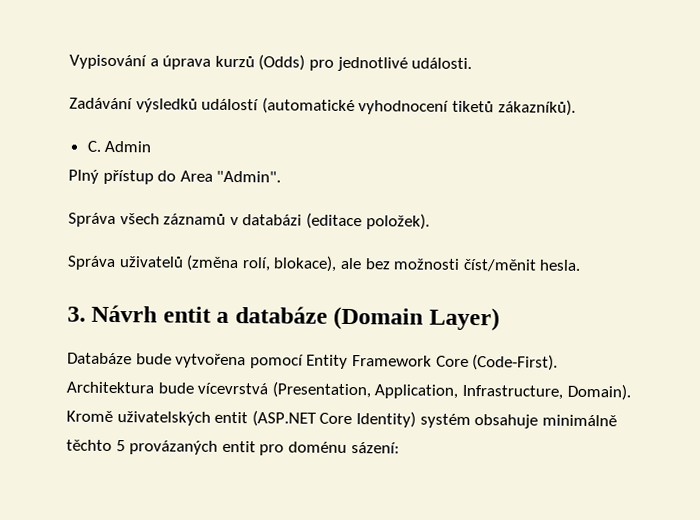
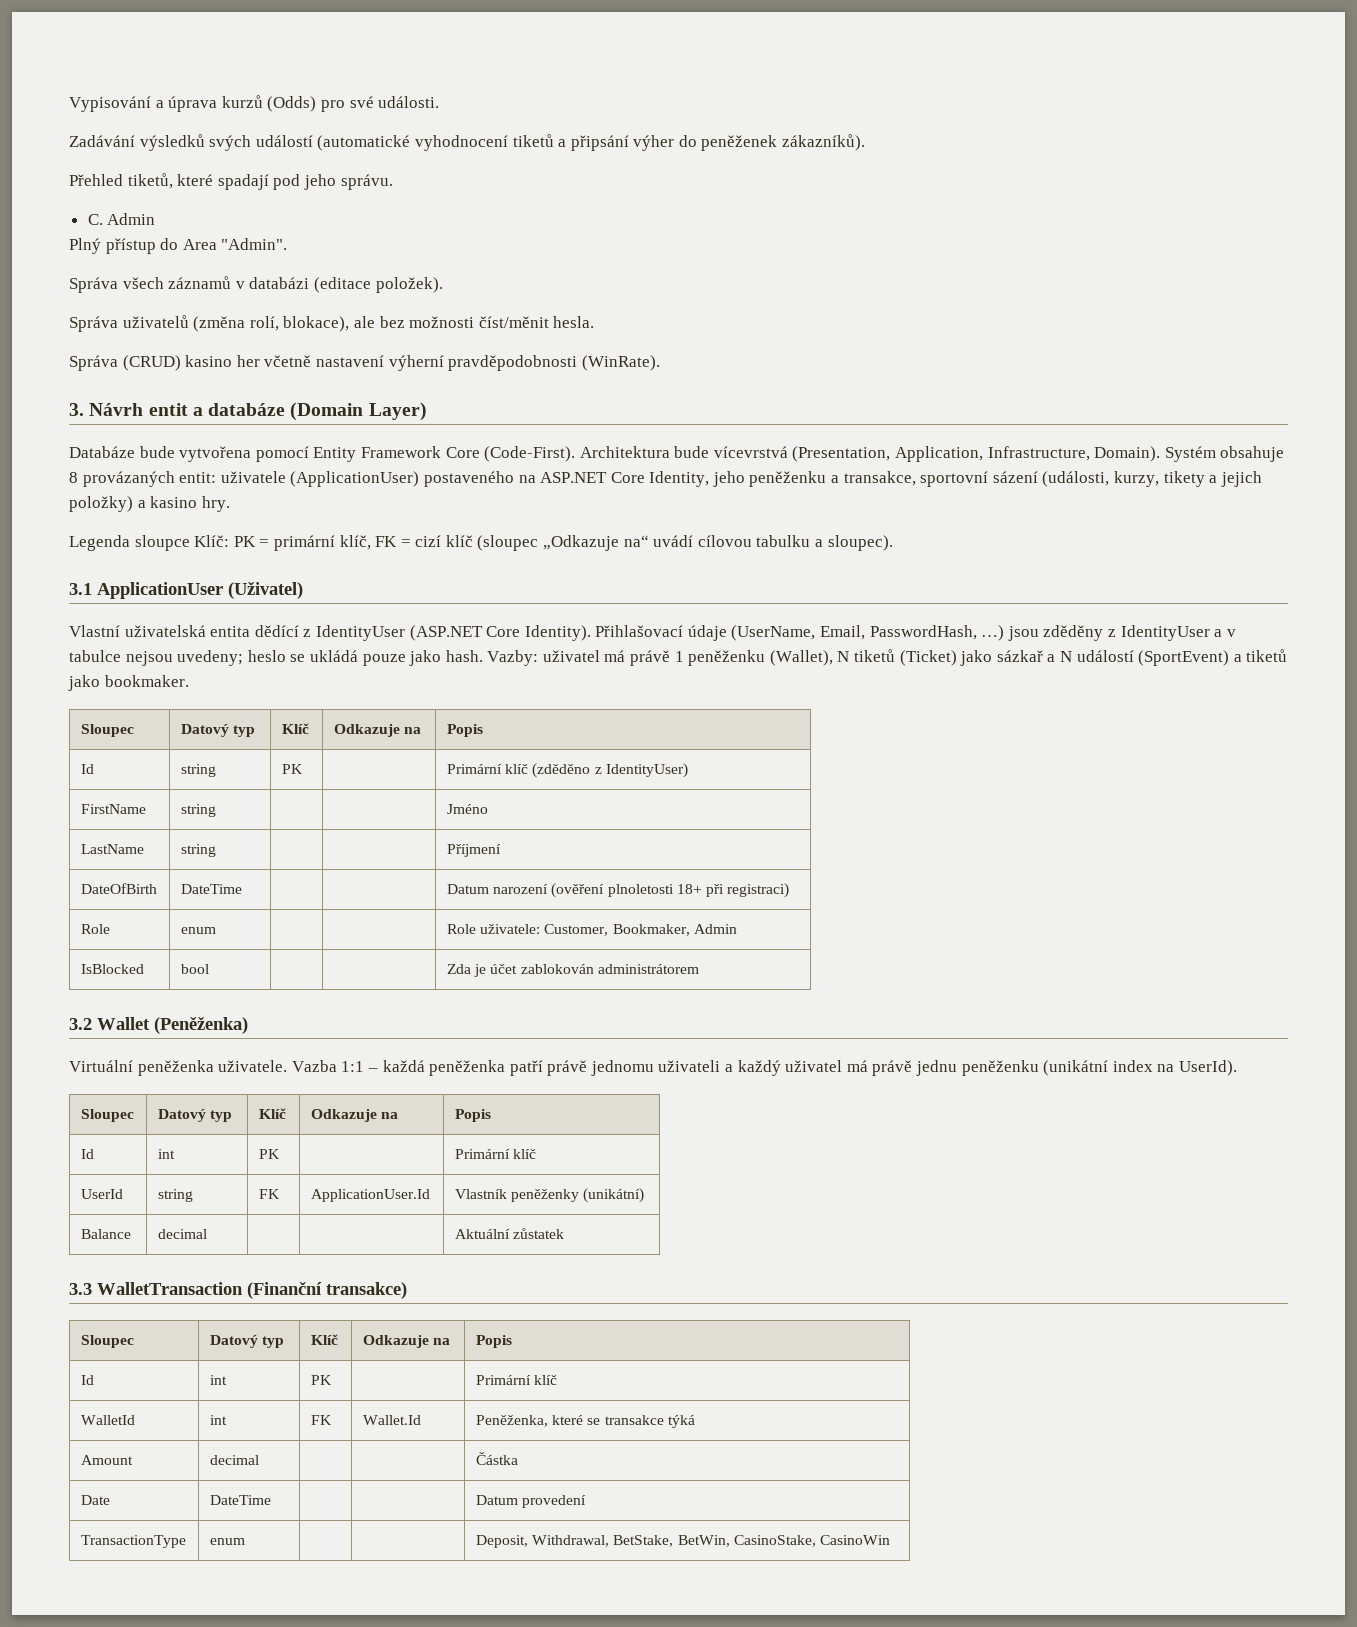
[336,56,408,72] jednotlivé -> [349,96,374,108] své
(198, 105) none -> [209,135,252,151] svých
[497,99,576,116] zákazníků). -> [558,134,866,151] [69,173,393,190] a připsání výher do peněženek zákazníků). // Přehled tiketů, které spadají pod jeho správu.
(582, 265) none -> [69,355,660,371] // Správa (CRUD) kasino her včetně nastavení výherní pravděpodobnosti (WinRate).
[66,410,617,429] [66,439,400,456] Kromě uživatelských entit (ASP.NET Core Identity) systém obsahuje minimálně těchto 5 provázaných entit pro doménu sázení: -> [1164,446,1285,462] [69,471,1262,487] [69,496,230,512] [69,535,893,551] [69,582,303,599] [69,625,1236,641] [69,649,1288,666] [68,675,189,691] [80,724,134,737] [180,724,256,737] [281,723,309,734] [333,724,422,737] [446,724,483,737] [80,764,94,774] [180,764,216,777] [281,764,303,774] [446,763,688,778] [80,804,146,814] [180,804,216,817] [446,804,488,814] [80,844,144,854] [180,844,216,857] [446,844,501,857] [80,883,157,894] [180,884,242,894] [446,883,790,898] [80,924,110,934] [180,927,216,934] [446,924,737,936] [80,964,144,974] [180,964,209,974] [446,964,699,977] [69,1017,248,1034] [69,1060,1237,1076] [80,1109,134,1122] [157,1109,233,1122] [258,1108,286,1119] [310,1109,399,1122] [454,1109,491,1122] [80,1149,94,1159] [157,1149,175,1159] [258,1149,280,1159] [454,1149,537,1159] [80,1189,123,1199] [157,1189,193,1202] [258,1189,280,1199] [310,1189,430,1202] [454,1188,645,1203] [80,1229,131,1239] [157,1229,207,1239] [454,1228,565,1239] [69,1282,407,1299] [80,1335,134,1348] [209,1335,285,1348] [310,1334,338,1345] [362,1335,451,1348] [475,1335,512,1348] [80,1375,94,1385] [209,1375,227,1385] [310,1375,332,1385] [475,1375,558,1385] [80,1415,135,1425] [209,1415,227,1425] [310,1415,332,1425] [362,1415,421,1425] [475,1415,695,1428] [80,1455,133,1465] [209,1455,259,1465] [475,1452,518,1465] [80,1495,110,1505] [209,1495,271,1505] [475,1495,587,1508] [80,1535,186,1548] [209,1538,245,1545] [475,1535,890,1548] Systém obsahuje 8 provázaných entit: uživatele (ApplicationUser) postaveného na ASP.NET Core Identity, jeho peněženku a transakce, sportovní sázení (události, kurzy, tikety a jejich položky) a kasino hry. // Legenda sloupce Klíč: PK = primární klíč, FK = cizí klíč (sloupec „Odkazuje na“ uvádí cílovou tabulku a sloupec). // 3.1 ApplicationUser (Uživatel) // Vlastní uživatelská entita dědící z IdentityUser (ASP.NET Core Identity). Přihlašovací údaje (UserName, Email, PasswordHash, …) jsou zděděny z IdentityUser a v tabulce nejsou uvedeny; heslo se ukládá pouze jako hash. Vazby: uživatel má právě 1 peněženku (Wallet), N tiketů (Ticket) jako sázkař a N událostí (SportEvent) a tiketů jako bookmaker. // Sloupec | Datový typ | Klíč | Odkazuje na | Popis // Id | string | PK | | Primární klíč (zděděno z IdentityUser) // FirstName | string | | | Jméno // LastName | string | | | Příjmení // DateOfBirth | DateTime | | | Datum narození (ověření plnoletosti 18+ při registraci) // Role | enum | | | Role uživatele: Customer, Bookmaker, Admin // IsBlocked | bool | | | Zda je účet zablokován administrátorem // 3.2 Wallet (Peněženka) // Virtuální peněženka uživatele. Vazba 1:1 – každá peněženka patří právě jednomu uživateli a každý uživatel má právě jednu peněženku (unikátní index na UserId). // Sloupec | Datový typ | Klíč | Odkazuje na | Popis // Id | int | PK | | Primární klíč // UserId | string | FK | ApplicationUser.Id | Vlastník peněženky (unikátní) // Balance | decimal | | | Aktuální zůstatek // 3.3 WalletTransaction (Finanční transakce) // Sloupec | Datový typ | Klíč | Odkazuje na | Popis // Id | int | PK | | Primární klíč // WalletId | int | FK | Wallet.Id | Peněženka, které se transakce týká // Amount | decimal | | | Částka // Date | DateTime | | | Datum provedení // TransactionType | enum | | | Deposit, Withdrawal, BetStake, BetWin, CasinoStake, CasinoWin

